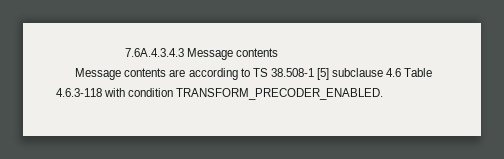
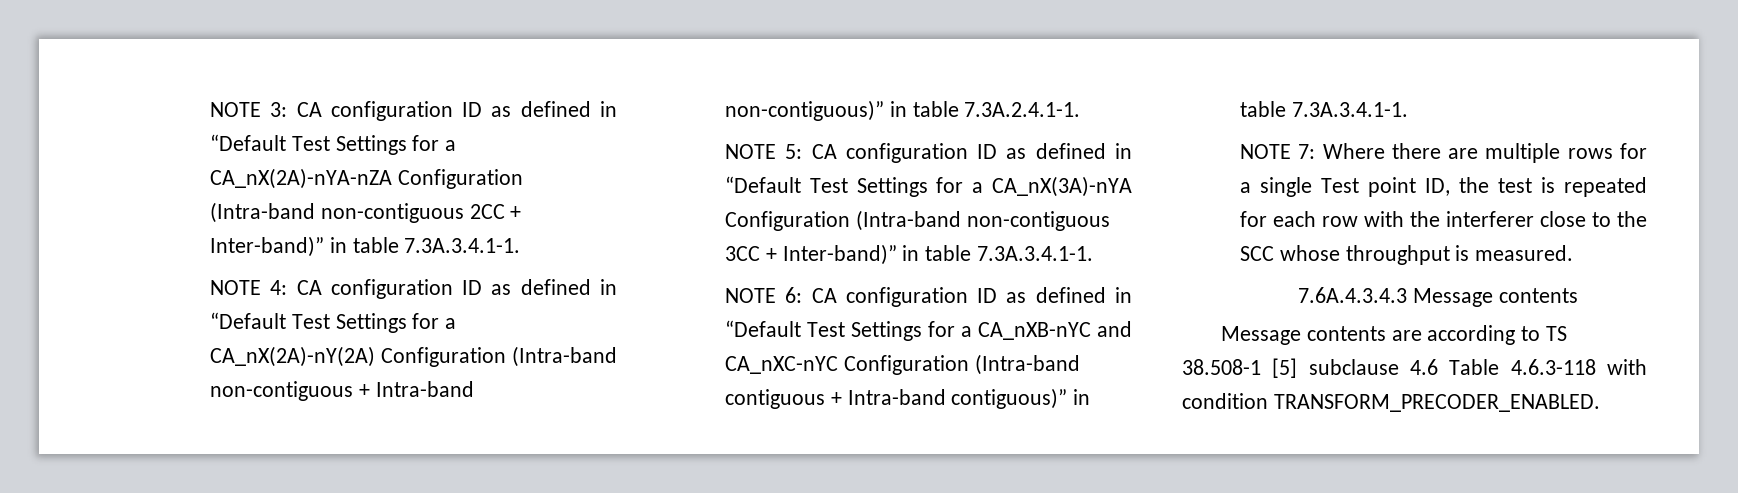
(124, 52) none -> [210,101,617,121] [210,134,457,155] [210,168,523,189] [210,202,522,223] [210,236,521,257] [210,279,617,299] [210,312,457,333] [210,346,617,367] [210,381,474,401] [725,100,1081,121] [725,143,1132,163] [725,176,1132,197] [725,210,1110,231] [725,244,1094,265] [725,287,1132,307] [725,320,1132,341] [725,354,1080,375] [725,388,1091,409] [1240,101,1408,117] [1240,143,1647,163] [1240,177,1647,197] [1240,211,1647,227] [1240,245,1574,265] NOTE 3: CA configuration ID as defined in “Default Test Settings for a CA_nX(2A)-nYA-nZA Configuration (Intra-band non-contiguous 2CC + Inter-band)” in table 7.3A.3.4.1-1. // NOTE 4: CA configuration ID as defined in “Default Test Settings for a CA_nX(2A)-nY(2A) Configuration (Intra-band non-contiguous + Intra-band non-contiguous)” in table 7.3A.2.4.1-1. // NOTE 5: CA configuration ID as defined in “Default Test Settings for a CA_nX(3A)-nYA Configuration (Intra-band non-contiguous 3CC + Inter-band)” in table 7.3A.3.4.1-1. // NOTE 6: CA configuration ID as defined in “Default Test Settings for a CA_nXB-nYC and CA_nXC-nYC Configuration (Intra-band contiguous + Intra-band contiguous)” in table 7.3A.3.4.1-1. // NOTE 7: Where there are multiple rows for a single Test point ID, the test is repeated for each row with the interferer close to the SCC whose throughput is measured. //

